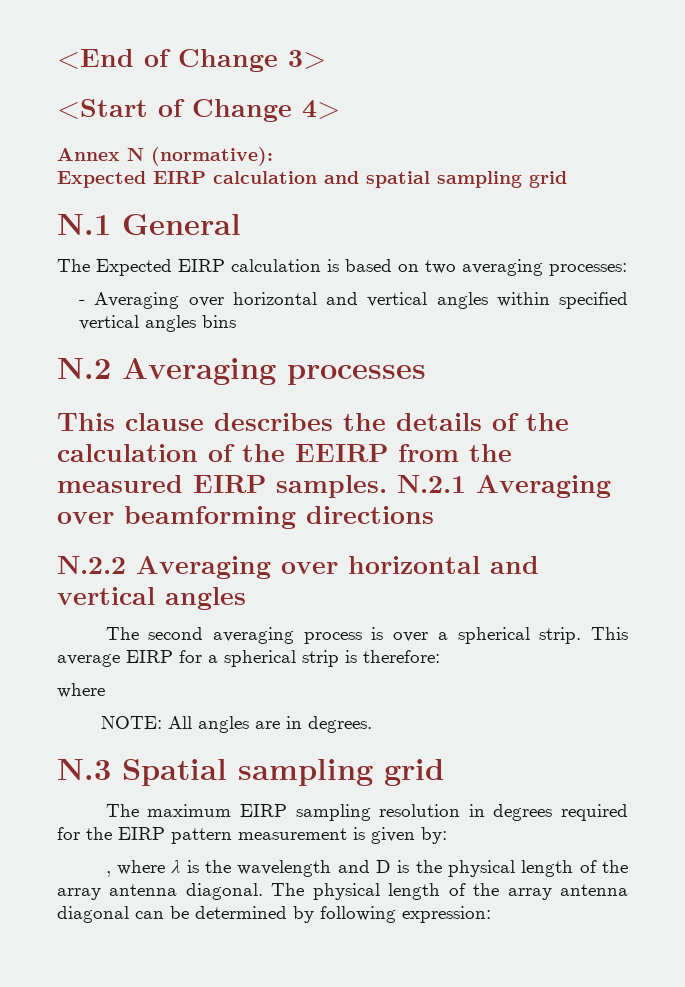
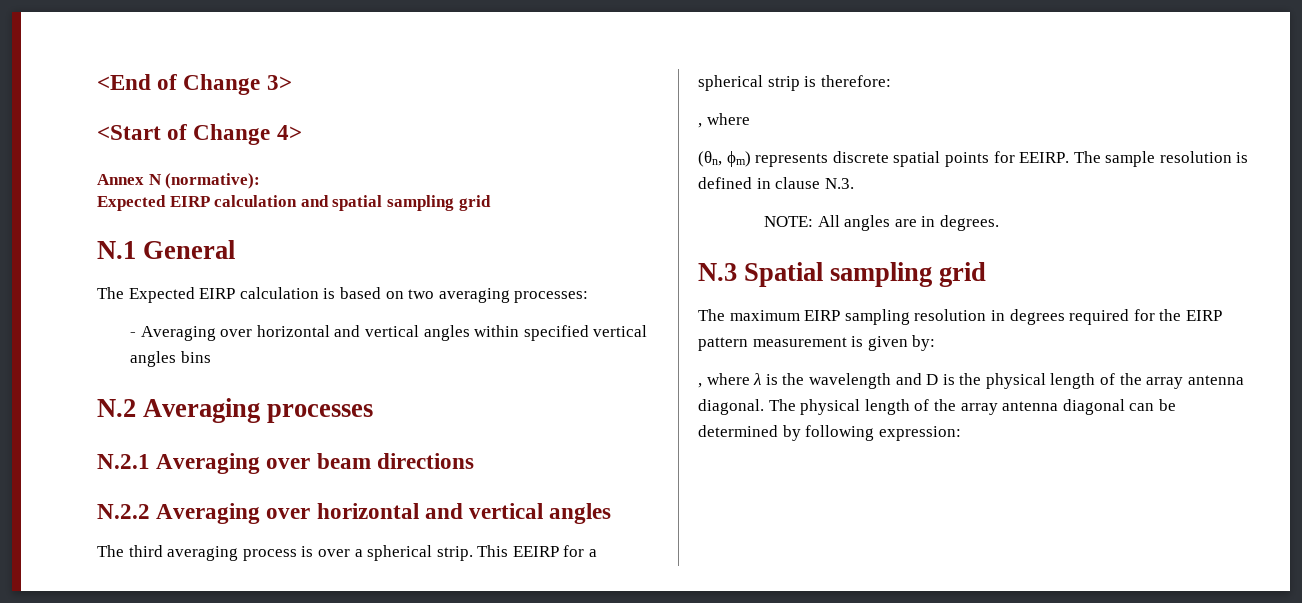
[57,413,569,431] [57,444,512,462] [57,475,387,498] This clause describes the details of the calculation of the EEIRP from the measured EIRP samples. -> (374, 413) none
[124,506,296,529] beamforming -> [316,453,371,469] beam
[148,627,204,640] second -> [128,545,163,557] third
[57,650,173,667] average EIRP -> [512,546,559,557] EEIRP
[57,683,105,698] where -> [698,113,750,128] [698,151,1249,167] [698,177,854,189] , where // (θn, ϕm) represents discrete spatial points for EEIRP. The sample resolution is defined in clause N.3.

